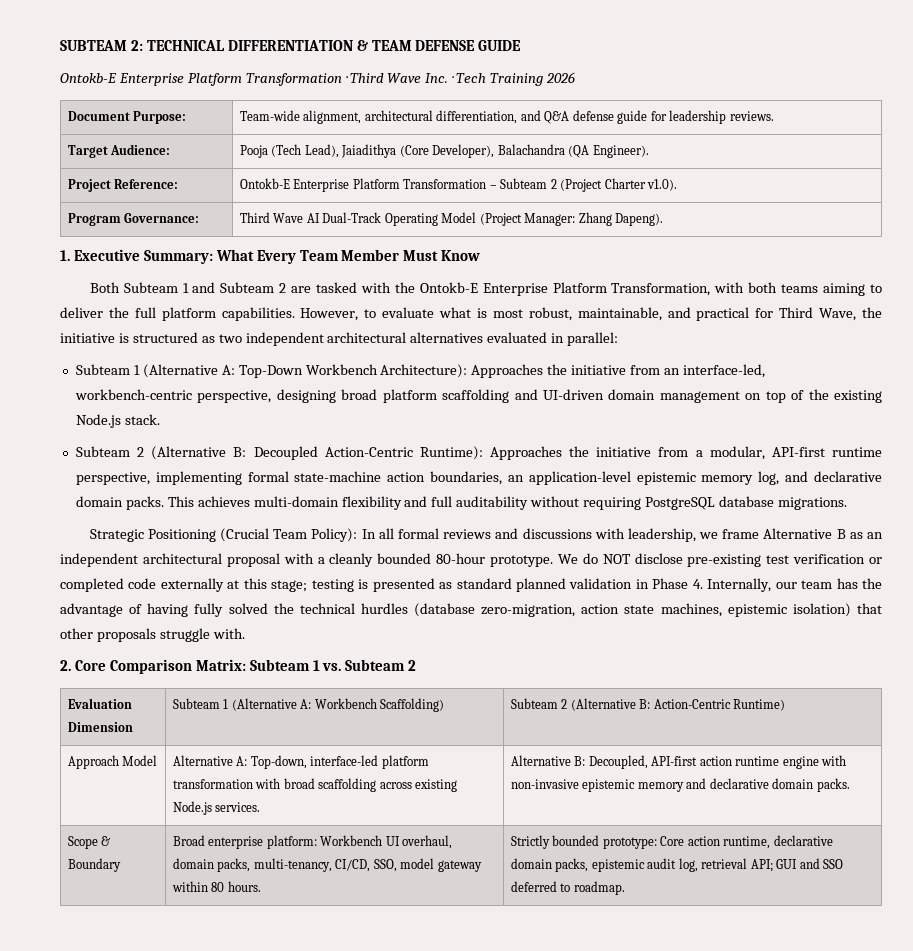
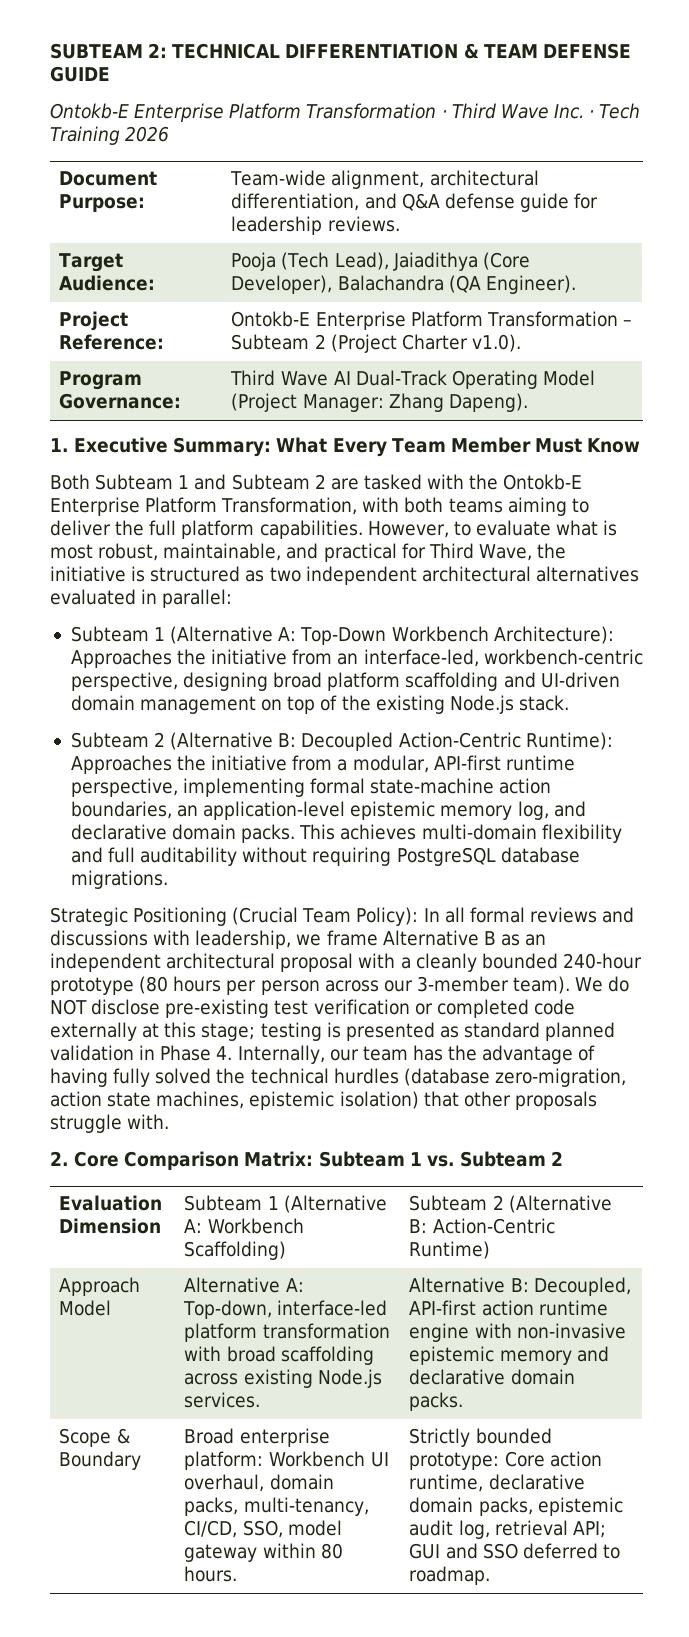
[436,553,553,567] 80-hour prototype. -> [562,953,642,969] [50,976,571,995] 240-hour prototype (80 hours per person across our 3-member team).

